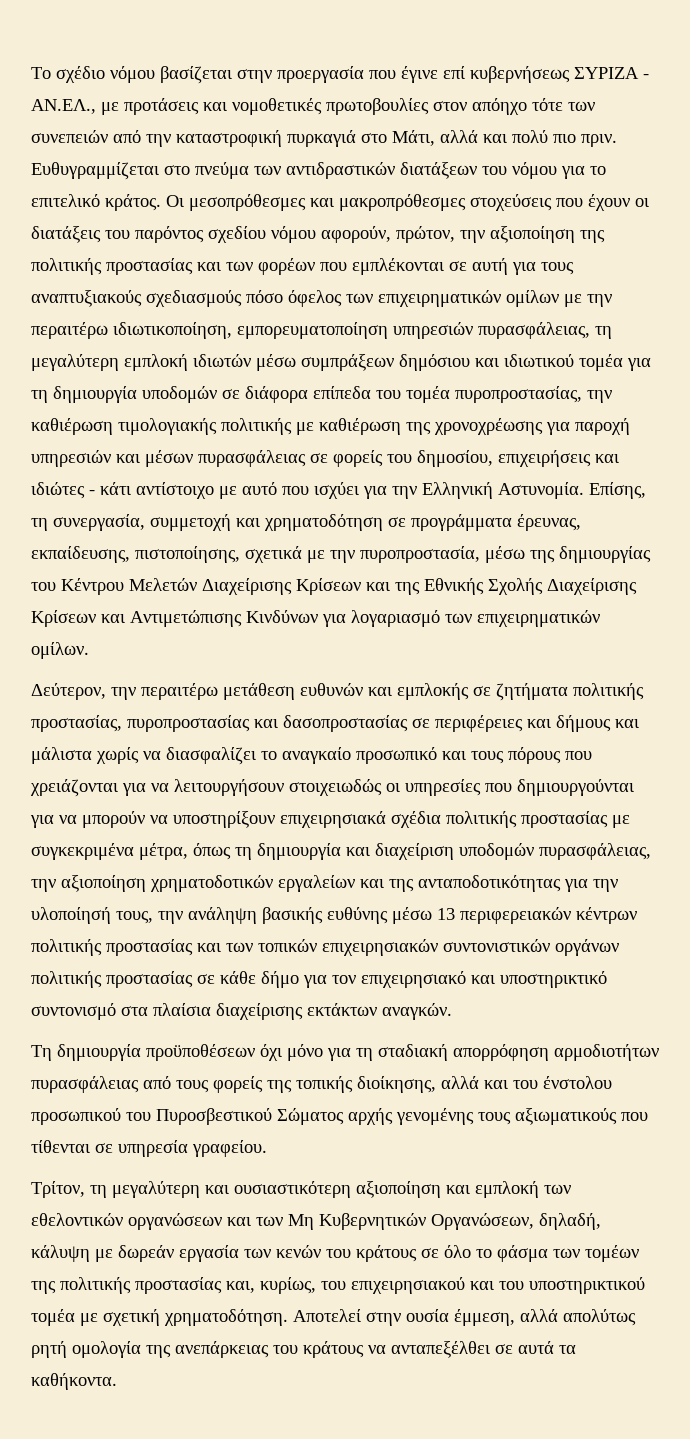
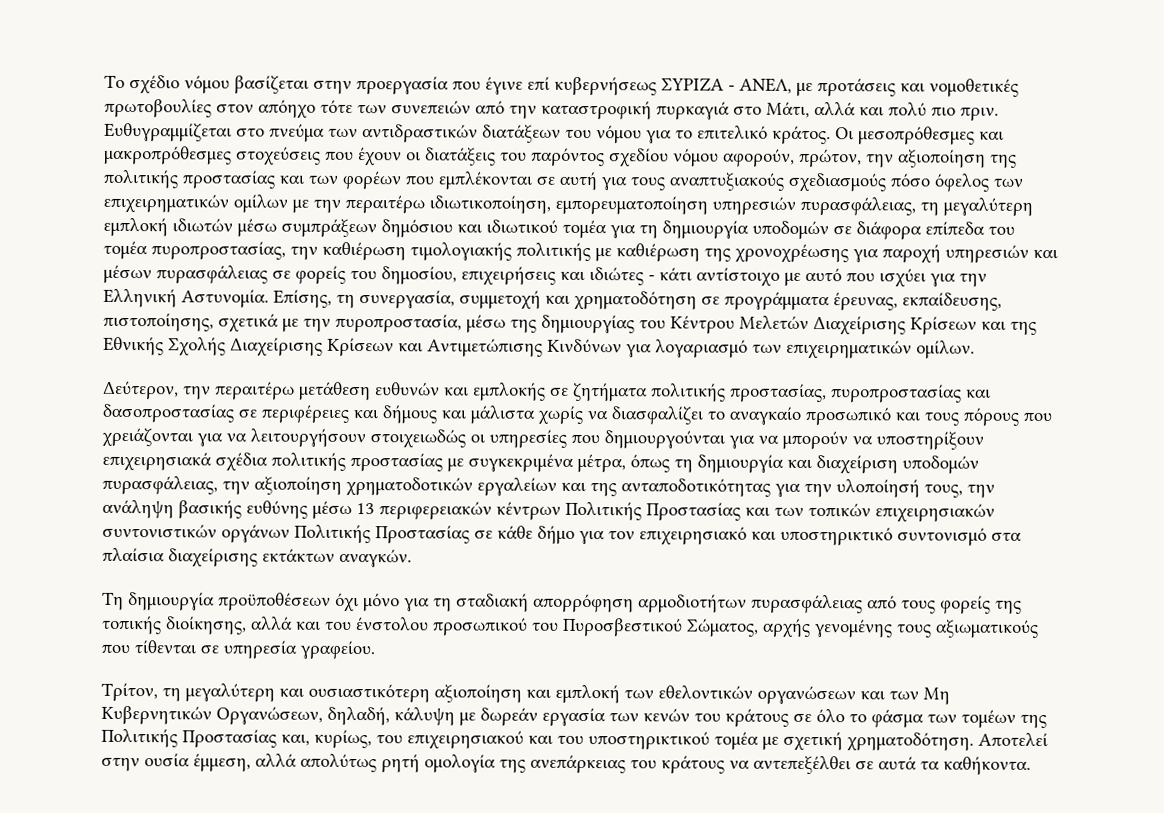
[31,99,96,114] ΑΝ.ΕΛ., -> [739,77,792,94] ΑΝΕΛ,
[31,939,193,956] πολιτικής προστασίας -> [565,501,741,521] Πολιτικής Προστασίας
[31,971,193,988] πολιτικής προστασίας -> [294,524,470,544] Πολιτικής Προστασίας
[277,1108,344,1125] Σώματος -> [686,618,759,637] Σώματος,
[60,1277,222,1294] πολιτικής προστασίας -> [101,728,277,748] Πολιτικής Προστασίας
[391,1341,490,1358] ανταπεξέλθει -> [753,755,852,775] αντεπεξέλθει

